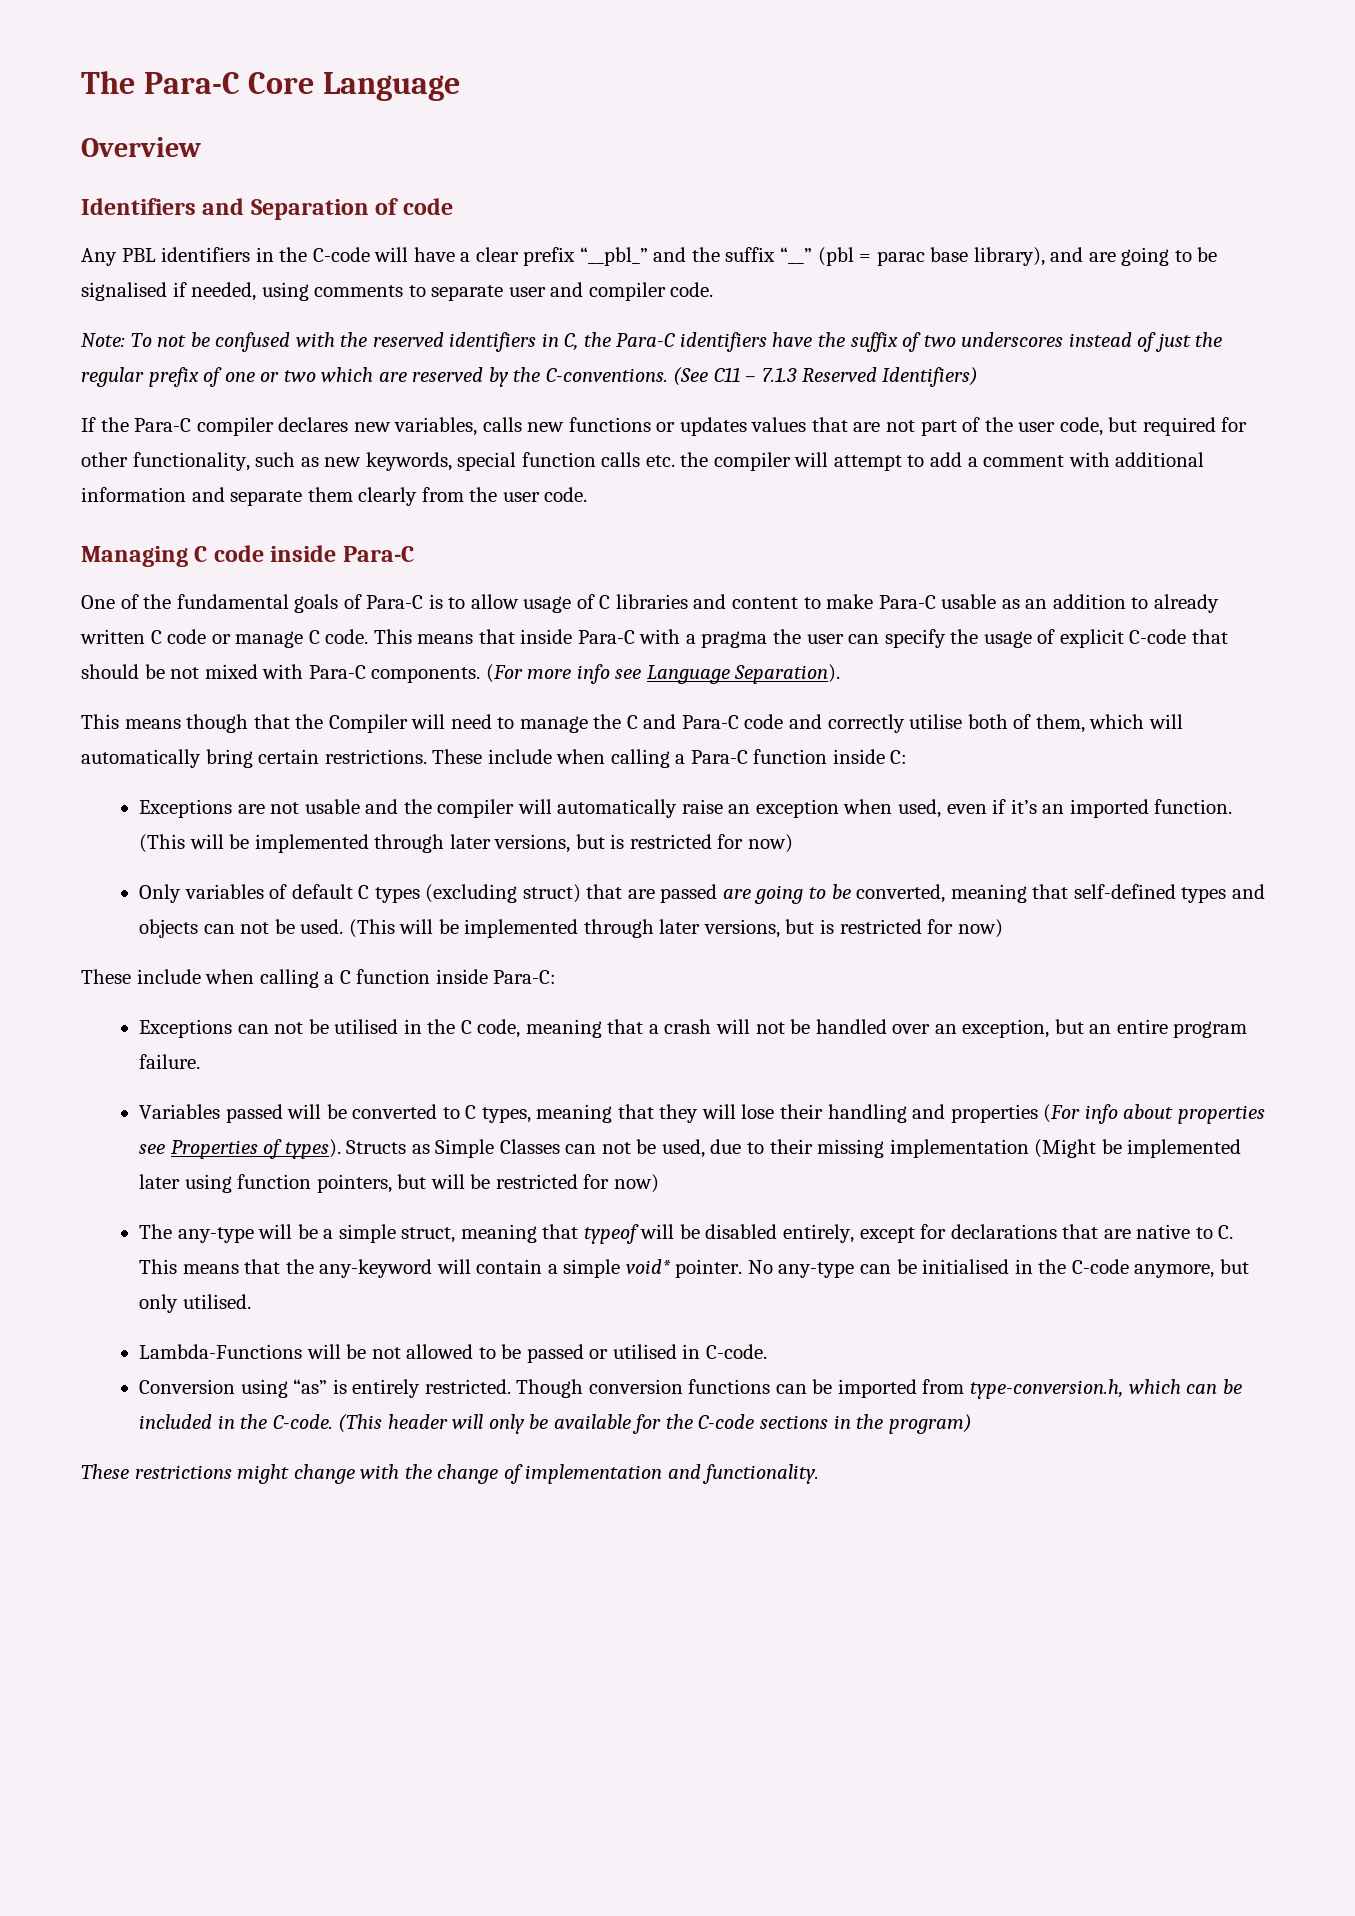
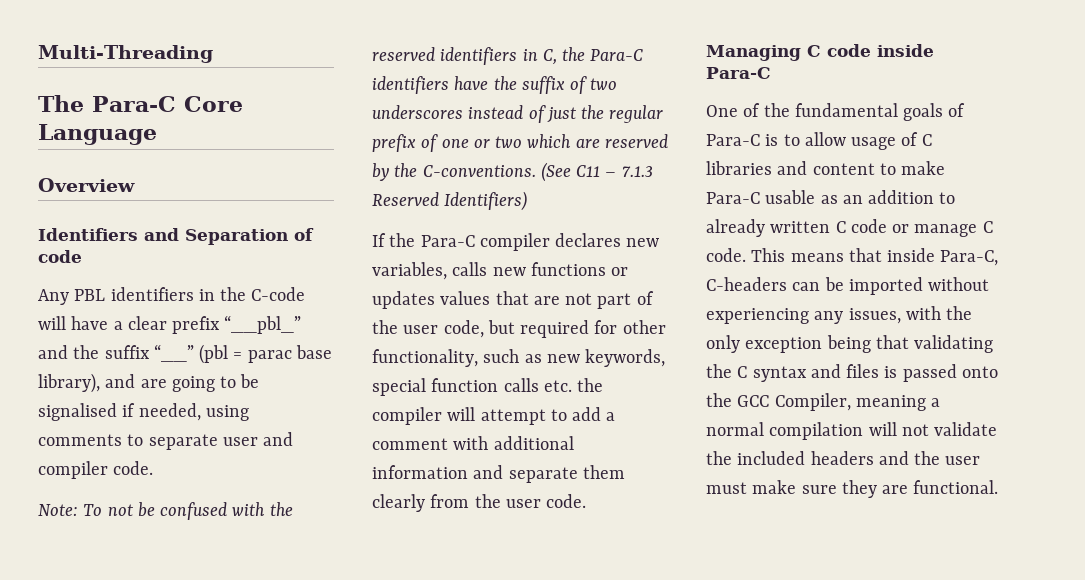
(81, 82) none -> [38,45,213,63] Multi-Threading //
[577,629,1228,648] [81,664,841,684] [81,714,1183,733] [81,749,908,768] [139,799,1233,818] [139,834,793,853] [139,884,1265,904] [139,919,1003,938] [81,969,557,988] [139,1019,1248,1038] [139,1054,201,1069] [139,1104,1265,1124] [139,1139,1242,1159] [139,1174,659,1193] [139,1224,1234,1244] [139,1259,1249,1278] [139,1294,251,1313] [139,1344,767,1363] [139,1379,1242,1399] [139,1414,972,1434] [81,1464,820,1484] Para-C with a pragma the user can specify the usage of explicit C-code that should be not mixed with Para-C components. (For more info see Language Separation). // This means though that the Compiler will need to manage the C and Para-C code and correctly utilise both of them, which will automatically bring certain restrictions. These include when calling a Para-C function inside C: // Exceptions are not usable and the compiler will automatically raise an exception when used, even if it’s an imported function. (This will be implemented through later versions, but is restricted for now) // Only variables of default C types (excluding struct) that are passed are going to be converted, meaning that self-defined types and objects can not be used. (This will be implemented through later versions, but is restricted for now) // These include when calling a C function inside Para-C: // Exceptions can not be utilised in the C code, meaning that a crash will not be handled over an exception, but an entire program failure. // Variables passed will be converted to C types, meaning that they will lose their handling and properties (For info about properties see Properties of types). Structs as Simple Classes can not be used, due to their missing implementation (Might be implemented later using function pointers, but will be restricted for now) // The any-type will be a simple struct, meaning that typeof will be disabled entirely, except for declarations that are native to C. This means that the any-keyword will contain a simple void* pointer. No any-type can be initialised in the C-code anymore, but only utilised. // Lambda-Functions will be not allowed to be passed or utilised in C-code. // Conversion using “as” is entirely restricted. Though conversion functions can be imported from type-conversion.h, which can be included in the C-code. (This header will only be available for the C-code sections in the program) // These restrictions might change with the change of implementation and functionality. -> [940,250,999,266] [706,277,990,295] [706,306,973,324] [706,335,994,353] [706,364,998,382] [706,393,941,411] [706,422,998,440] [706,451,981,465] [706,480,999,498] Para-C, C-headers can be imported without experiencing any issues, with the only exception being that validating the C syntax and files is passed onto the GCC Compiler, meaning a normal compilation will not validate the included headers and the user must make sure they are functional.

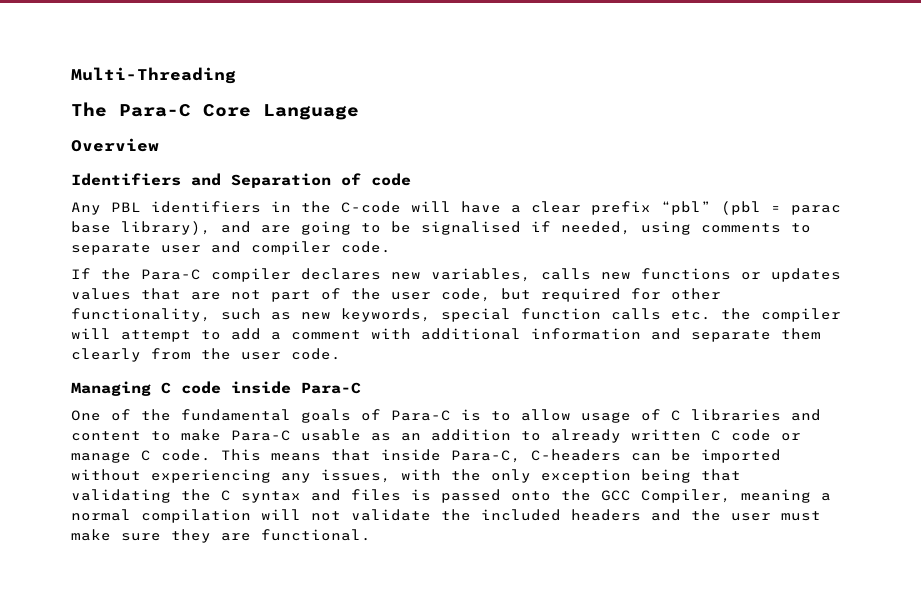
[224,315,302,334] [38,344,194,362] “__pbl_” and the suffix “__” -> [661,201,711,215] “pbl”
[38,502,293,520] [372,47,644,65] [372,76,618,94] [372,105,664,123] [372,134,668,152] [372,162,653,182] [372,191,528,211] // Note: To not be confused with the reserved identifiers in C, the Para-C identifiers have the suffix of two underscores instead of just the regular prefix of one or two which are reserved by the C-conventions. (See C11 – 7.1.3 Reserved Identifiers) -> (391, 247) none

